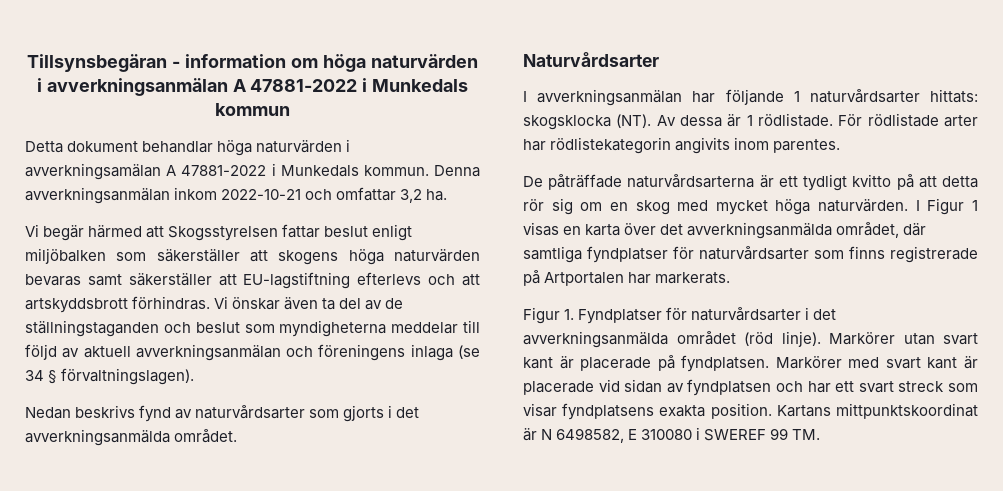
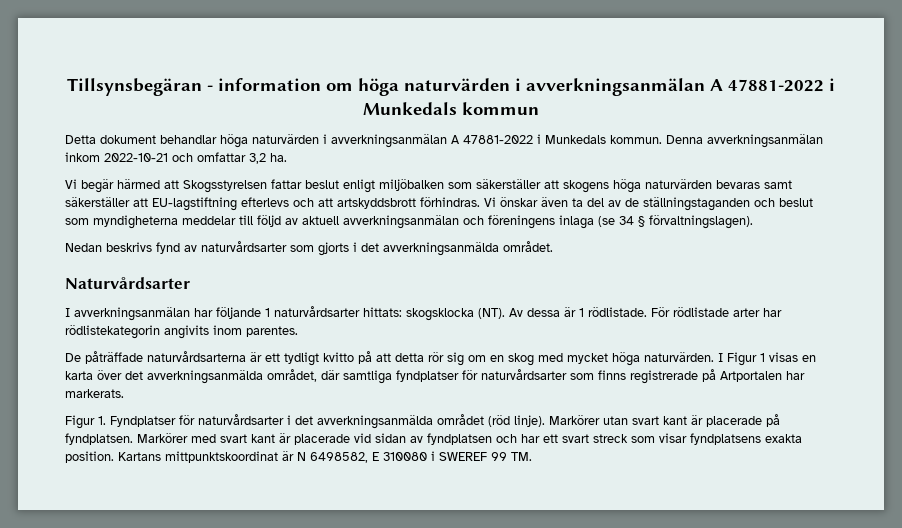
[25,163,161,180] avverkningsamälan -> [331,134,447,148] avverkningsanmälan

